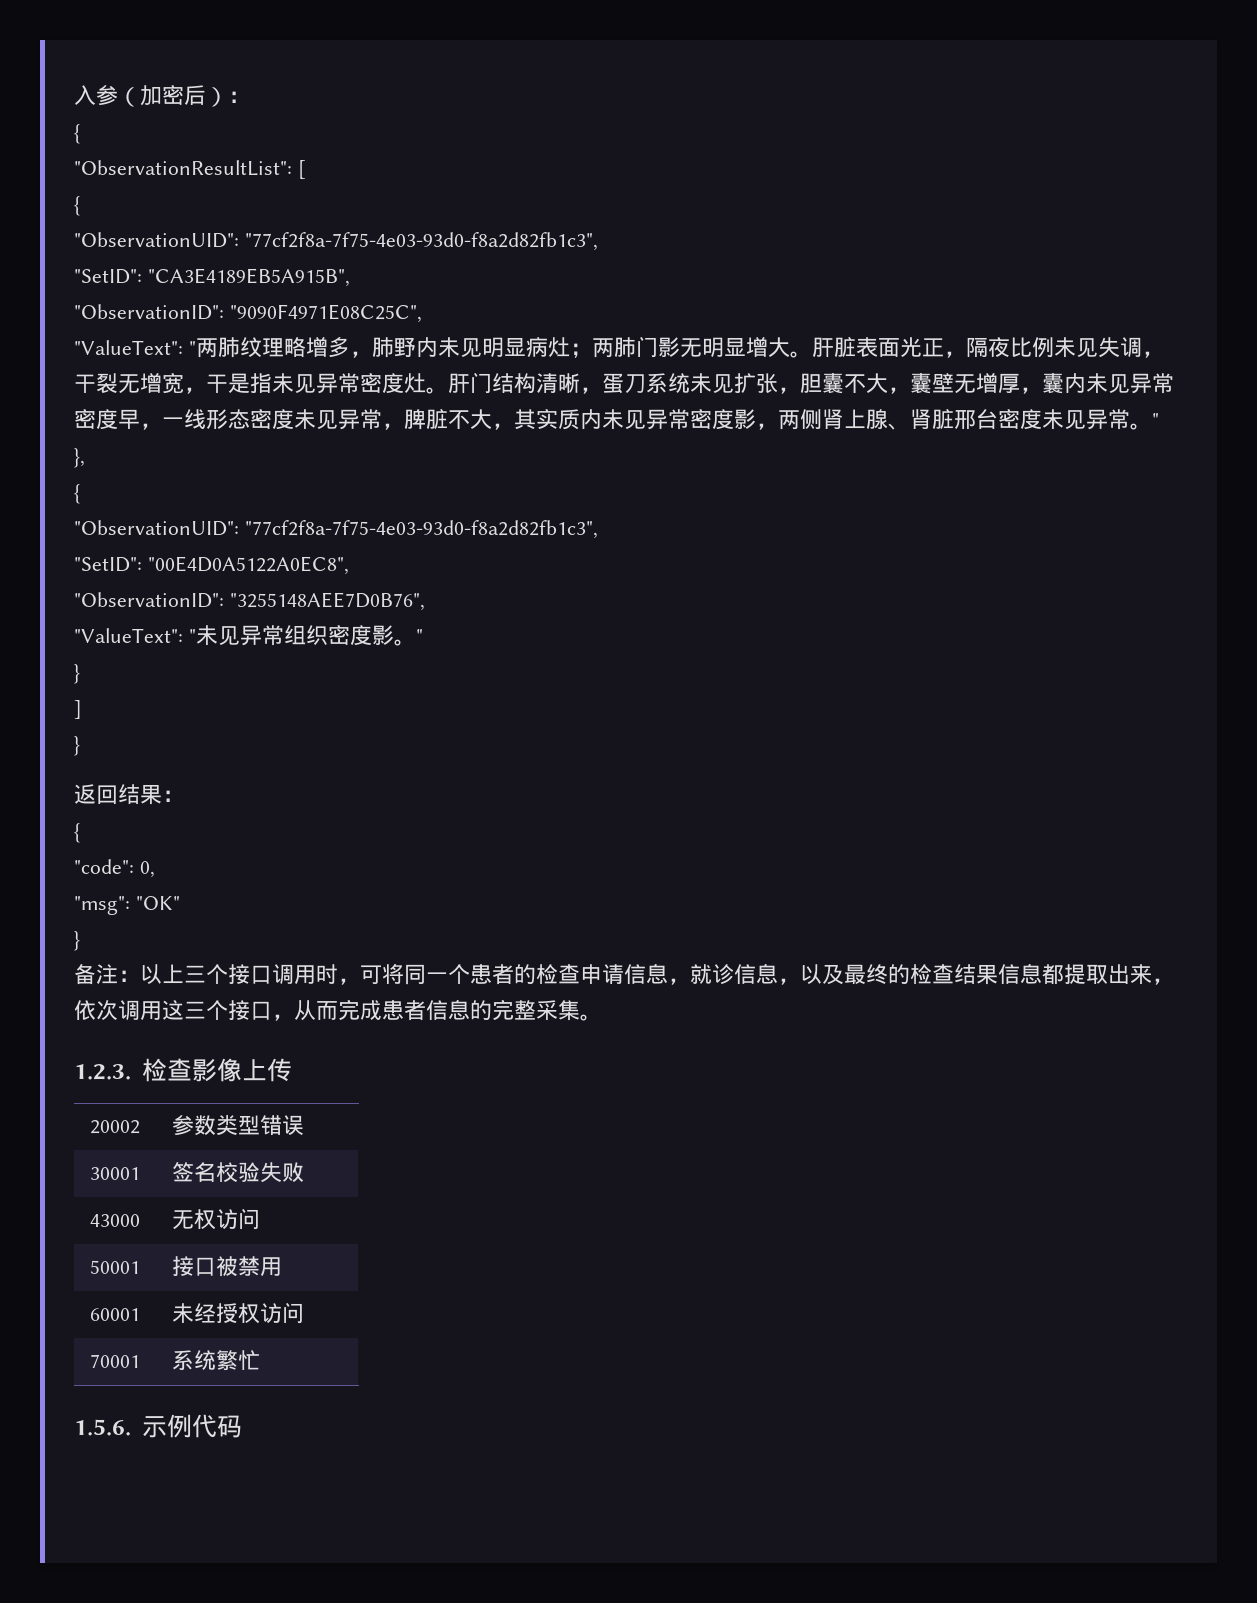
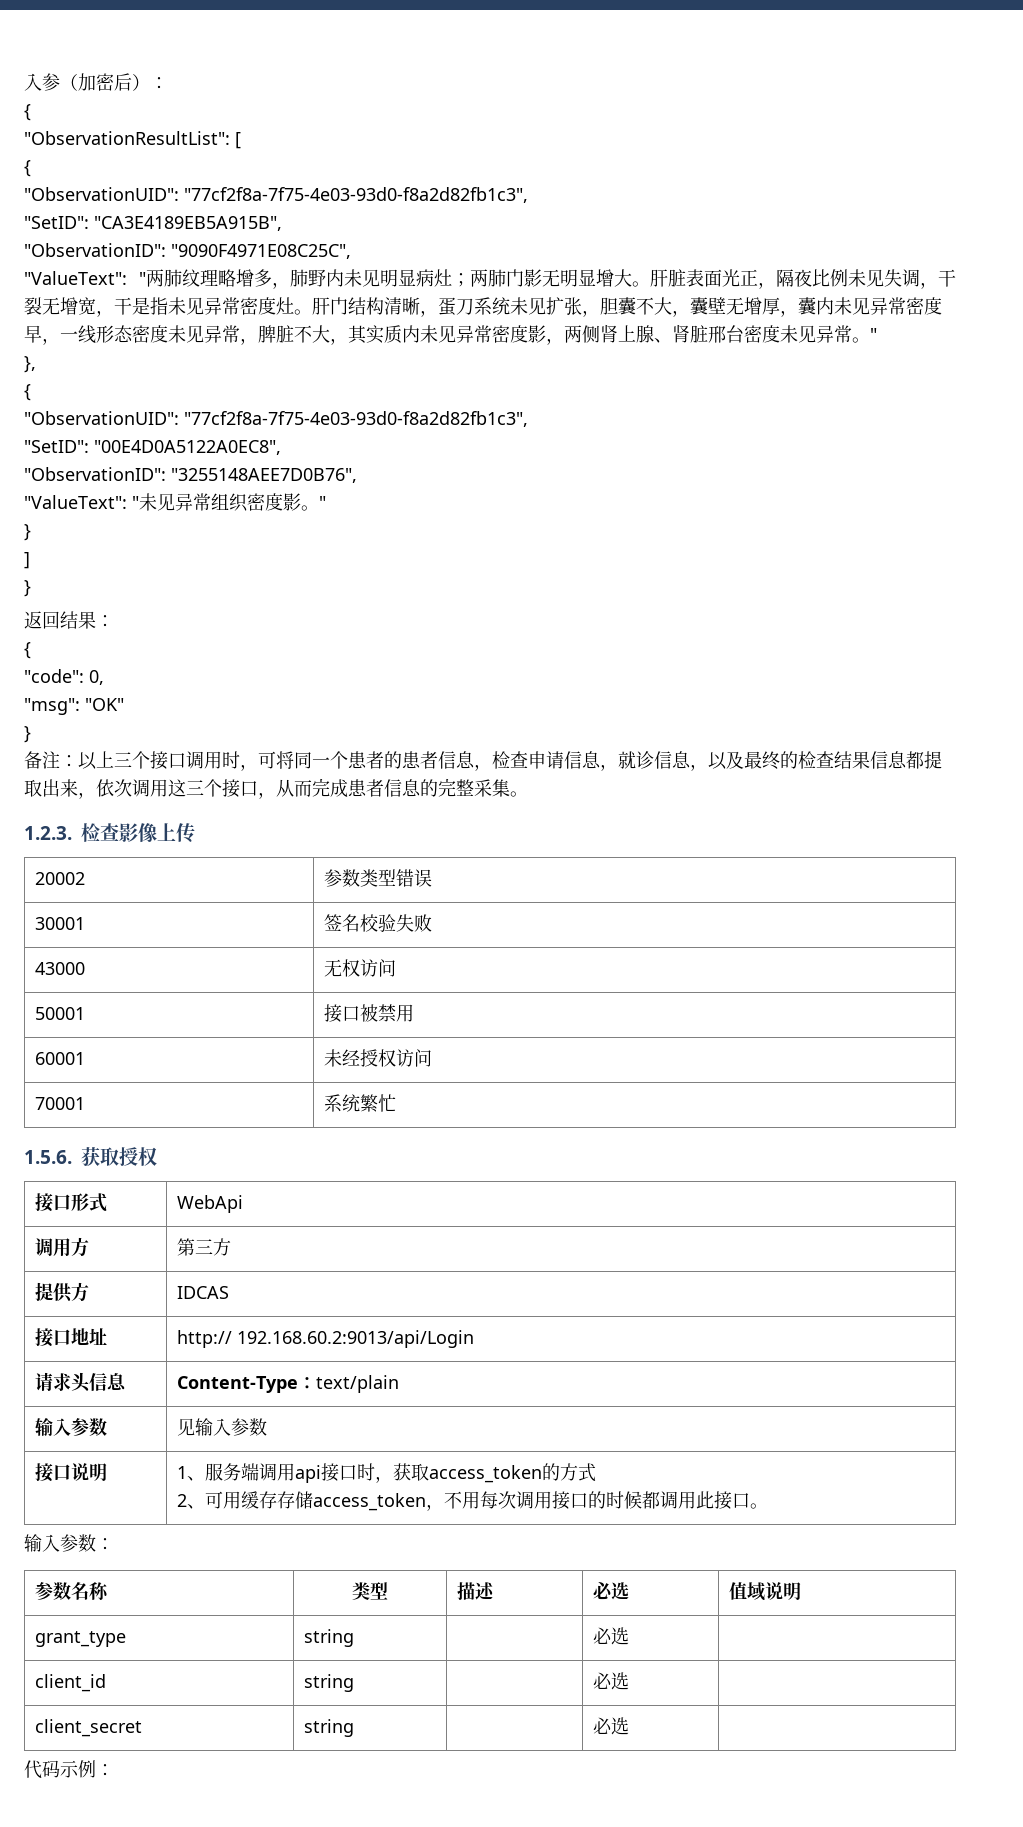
(536, 974) none -> [402,751,492,771] 患者信息，
[141,1414,242,1438] 示例代码 -> [81,1147,157,1166] [35,1193,108,1212] [177,1195,244,1213] [35,1237,90,1257] [177,1238,232,1256] [35,1282,90,1303] [177,1286,230,1299] [35,1328,108,1347] [177,1330,475,1348] [35,1372,128,1392] [177,1375,400,1393] [35,1417,108,1436] [177,1418,268,1436] [35,1463,108,1482] [177,1463,597,1483] [177,1491,769,1511] [24,1534,114,1552] [35,1582,110,1600] [352,1582,388,1600] [457,1582,496,1600] [593,1582,630,1600] [729,1582,802,1601] [35,1631,127,1647] [304,1629,355,1647] [593,1627,630,1645] [35,1674,107,1692] [304,1674,355,1692] [593,1672,630,1690] [35,1719,143,1737] [304,1719,355,1737] [593,1717,630,1735] [24,1760,114,1779] 获取授权 // 接口形式 | WebApi // 调用方 | 第三方 // 提供方 | IDCAS // 接口地址 | http:// 192.168.60.2:9013/api/Login // 请求头信息 | Content-Type：text/plain // 输入参数 | 见输入参数 // 接口说明 | 1、服务端调用api接口时，获取access_token的方式 // 2、可用缓存存储access_token，不用每次调用接口的时候都调用此接口。 // 输入参数： // 参数名称 | 类型 | 描述 | 必选 | 值域说明 // grant_type | string | | 必选 | // client_id | string | | 必选 | // client_secret | string | | 必选 | // 代码示例：

